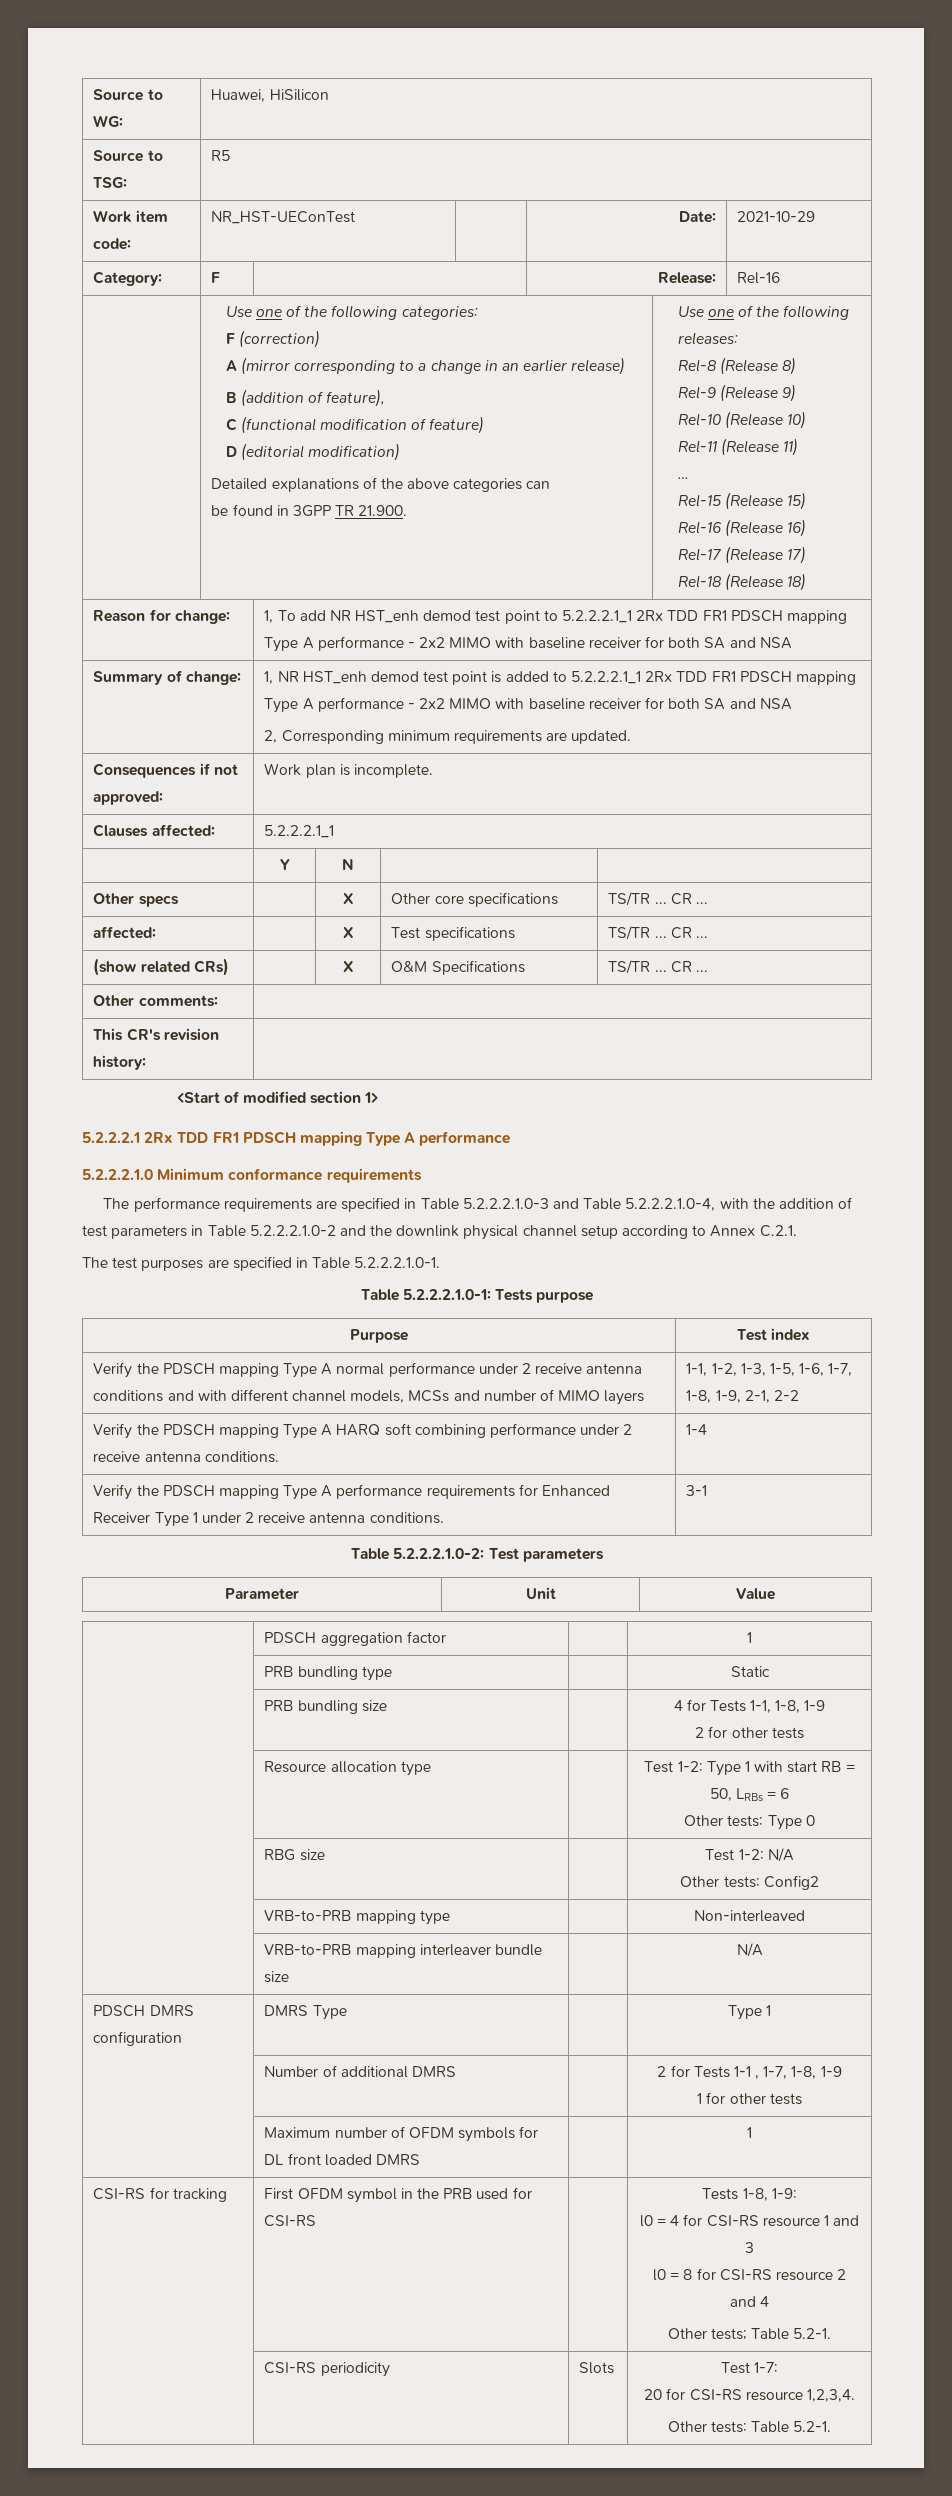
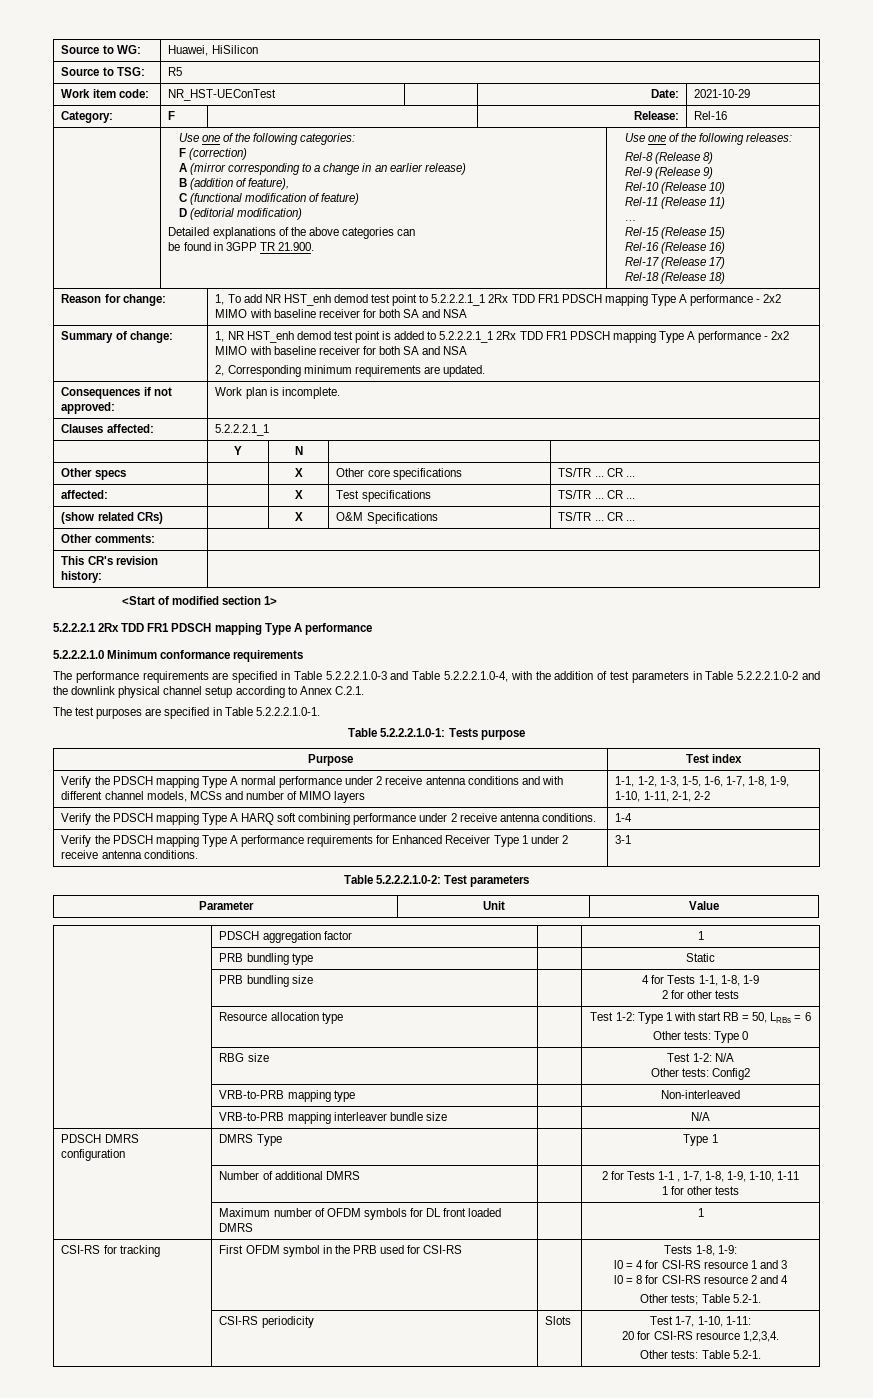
(741, 1396) none -> [615,791,669,802] 1-10, 1-11,
[820,2066,842,2077] 1-9 -> [727,1171,800,1182] 1-9, 1-10, 1-11
[754,2362,779,2373] 1-7: -> [675,1316,751,1327] 1-7, 1-10, 1-11:

